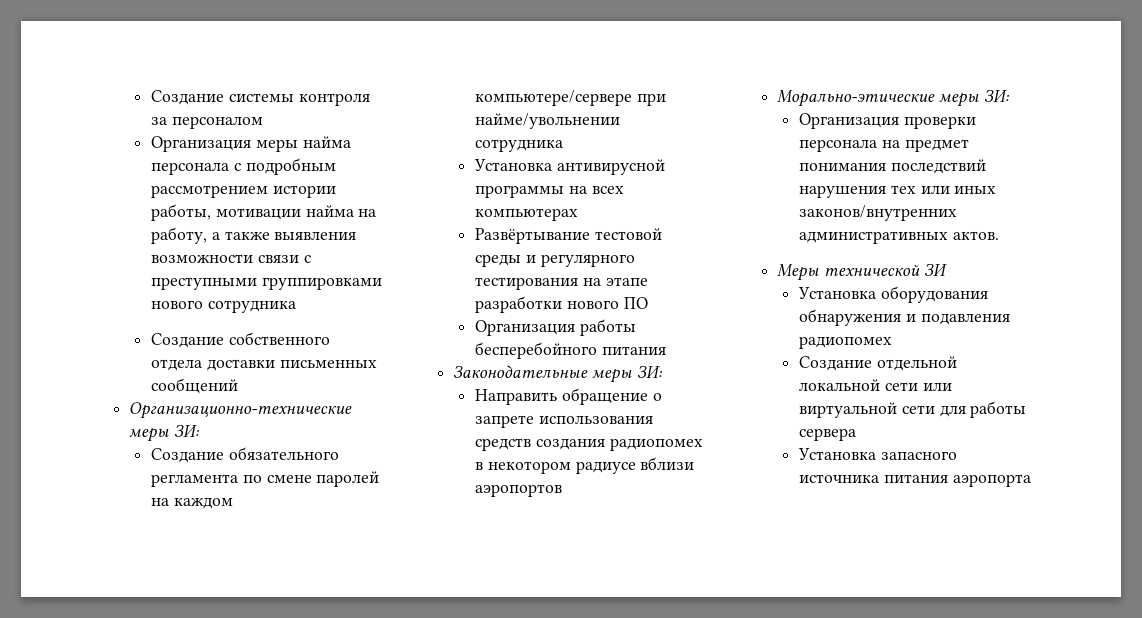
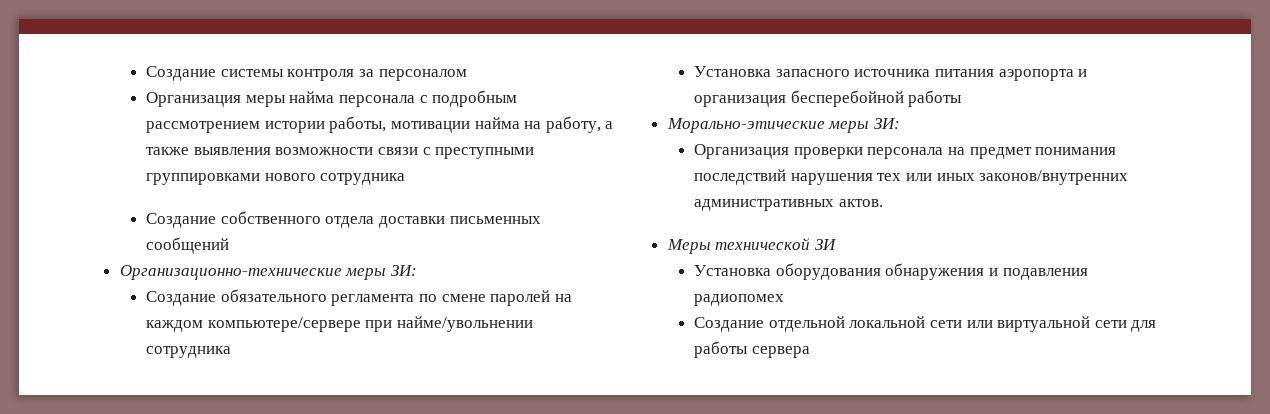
[556,159,665,175] [475,185,624,198] [475,208,579,221] [475,228,662,244] [475,254,635,267] [475,277,648,290] [475,296,648,313] [475,319,636,336] [475,342,666,359] [453,365,663,383] [475,388,662,405] [475,415,653,428] [475,438,703,451] [475,457,695,474] [475,484,563,497] антивирусной программы на всех компьютерах // Развёртывание тестовой среды и регулярного тестирования на этапе разработки нового ПО // Организация работы бесперебойного питания // Законодательные меры ЗИ: // Направить обращение о запрете использования средств создания радиопомех в некотором радиусе вблизи аэропортов -> [775,69,1088,81] [694,90,963,107] запасного источника питания аэропорта и организация бесперебойной работы
[798,448,957,461] [799,474,1031,487] // Установка запасного источника питания аэропорта -> (810, 352) none

